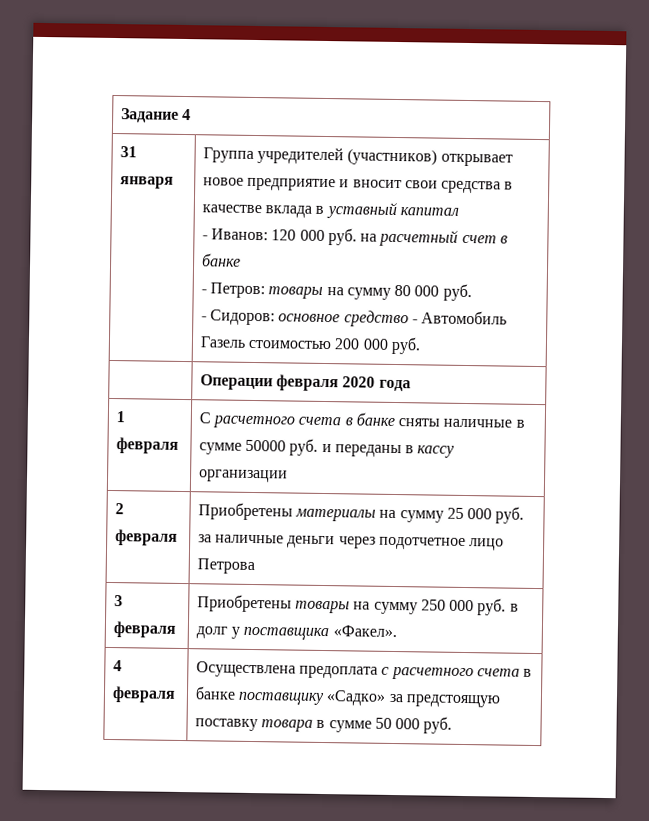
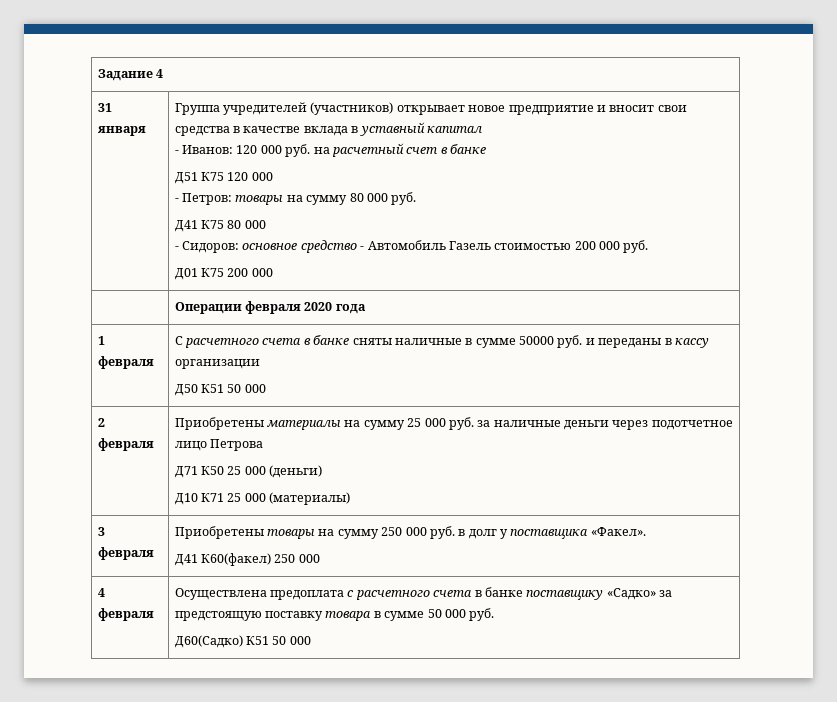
(241, 260) none -> [174,172,273,184] // Д51 К75 120 000
(472, 292) none -> [174,220,266,232] // Д41 К75 80 000
(421, 345) none -> [174,268,273,280] // Д01 К75 200 000
(288, 476) none -> [174,384,266,396] // Д50 К51 50 000
(255, 566) none -> [174,465,323,478] [174,492,351,505] // Д71 К50 25 000 (деньги) // Д10 К71 25 000 (материалы)
(397, 631) none -> [174,553,320,566] // Д41 К60(факел) 250 000
(453, 725) none -> [174,635,311,648] // Д60(Садко) К51 50 000

